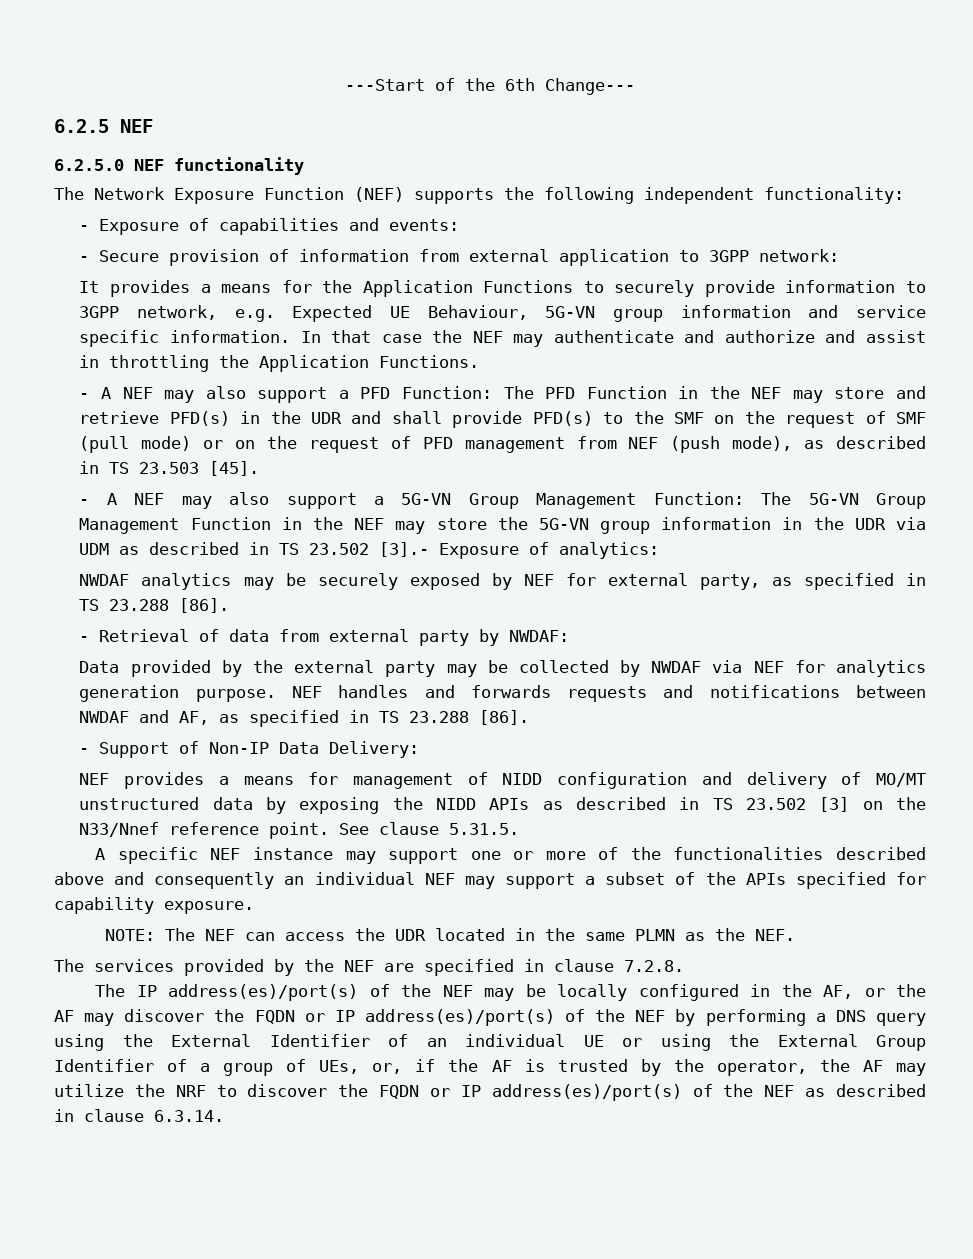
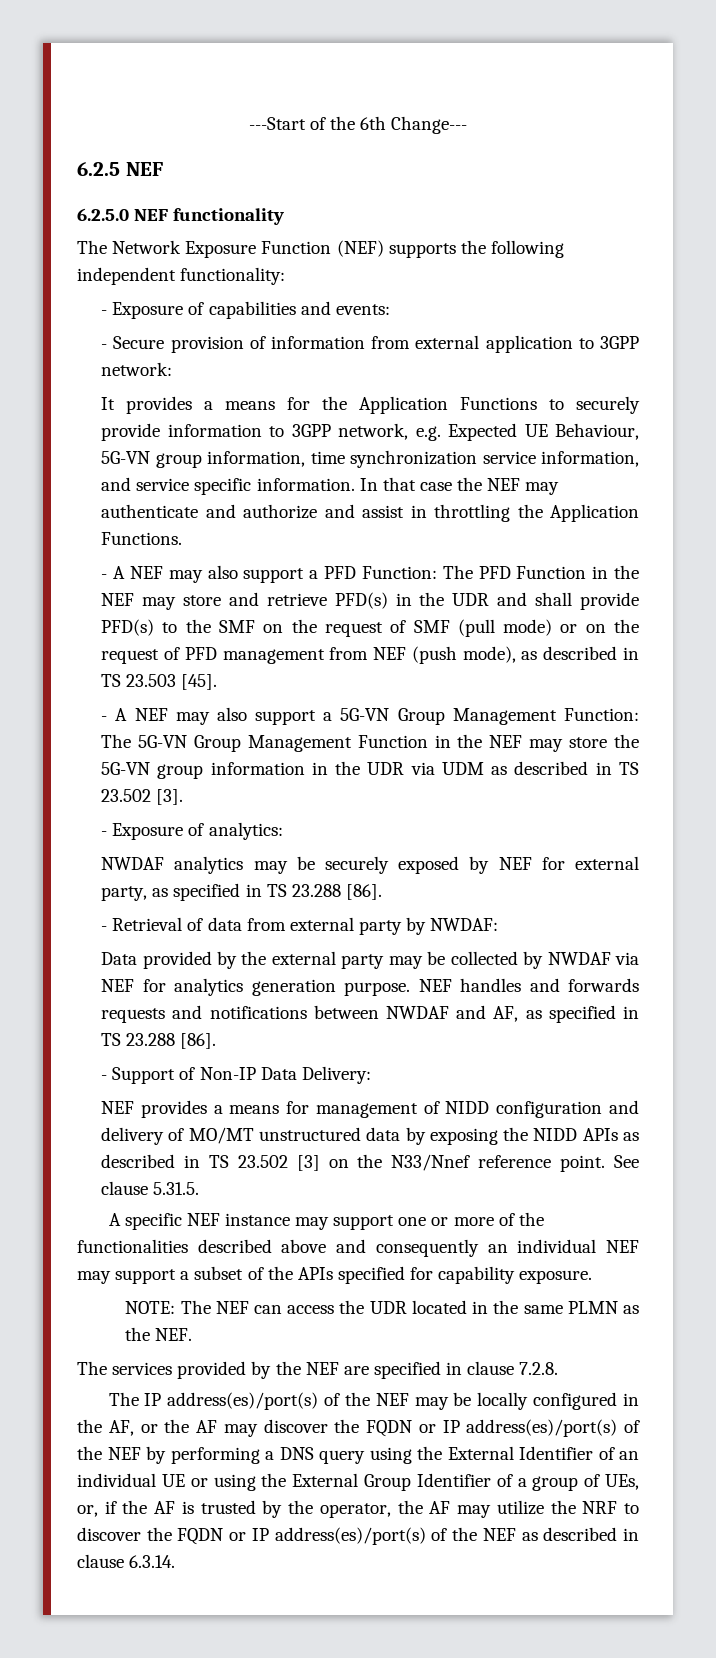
[680,305,791,318] information -> [207,450,639,468] information, time synchronization service information,
[379,542,430,557] [3].- -> [156,789,184,805] [101,831,108,836] [3]. // -

